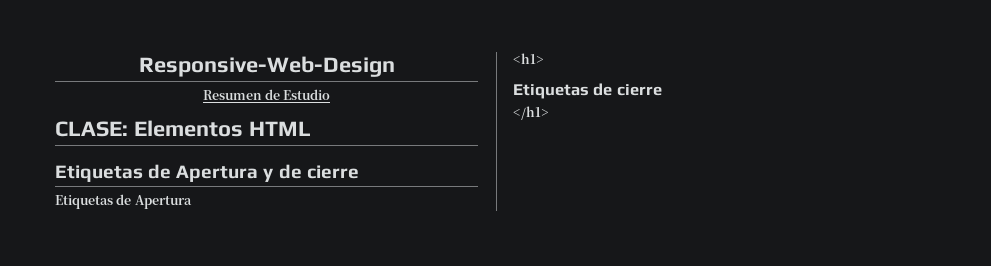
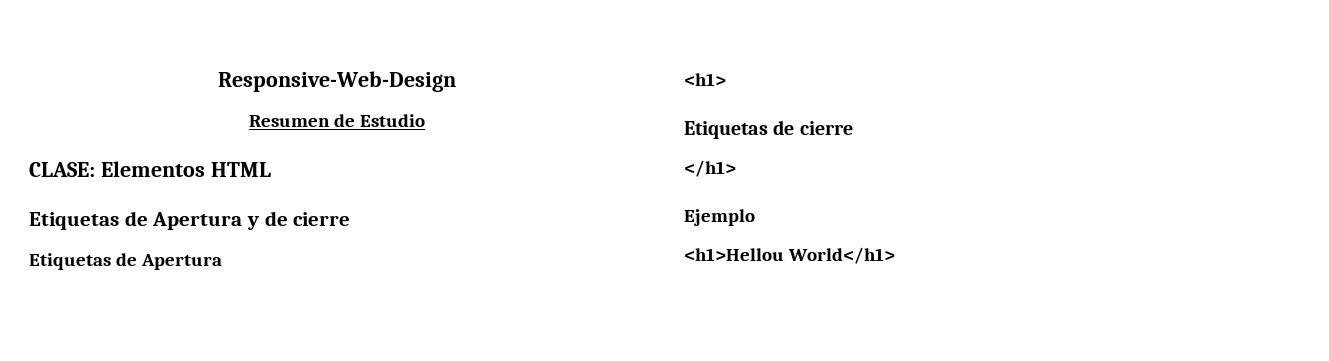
(549, 113) none -> [684,209,755,226] [684,247,896,264] // Ejemplo // <h1>Hellou World</h1>

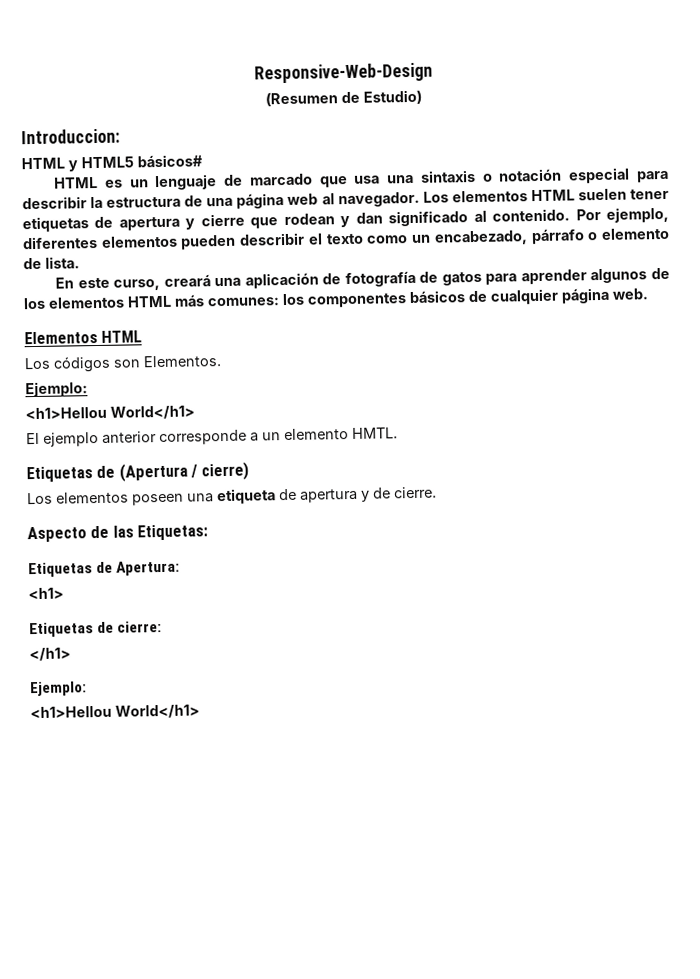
[248,114,426,127] [29,161,271,177] [29,211,351,230] [29,253,223,270] Resumen de Estudio // CLASE: Elementos HTML // Etiquetas de Apertura y de cierre // Etiquetas de Apertura -> [265,89,422,107] [21,128,120,145] [21,154,203,172] [54,167,669,191] [22,188,670,210] [22,206,669,233] [22,227,671,250] [23,256,80,270] [55,267,671,291] [23,287,649,310] [24,330,143,345] [24,355,222,373] [25,381,88,398] [25,405,195,420] [26,427,398,447] [26,461,249,483] [27,486,437,506] [27,524,209,543] [28,560,181,578] (Resumen de Estudio) // Introduccion: // HTML y HTML5 básicos# // HTML es un lenguaje de marcado que usa una sintaxis o notación especial para describir la estructura de una página web al navegador. Los elementos HTML suelen tener etiquetas de apertura y cierre que rodean y dan significado al contenido. Por ejemplo, diferentes elementos pueden describir el texto como un encabezado, párrafo o elemento de lista. // En este curso, creará una aplicación de fotografía de gatos para aprender algunos de los elementos HTML más comunes: los componentes básicos de cualquier página web. // Elementos HTML // Los códigos son Elementos. // Ejemplo: // <h1>Hellou World</h1> // El ejemplo anterior corresponde a un elemento HMTL. // Etiquetas de (Apertura / cierre) // Los elementos poseen una etiqueta de apertura y de cierre. // Aspecto de las Etiquetas: // Etiquetas de Apertura:
[799,121,853,135] cierre -> [117,621,163,633] cierre:
[684,209,755,226] Ejemplo -> [30,681,87,697] Ejemplo:

